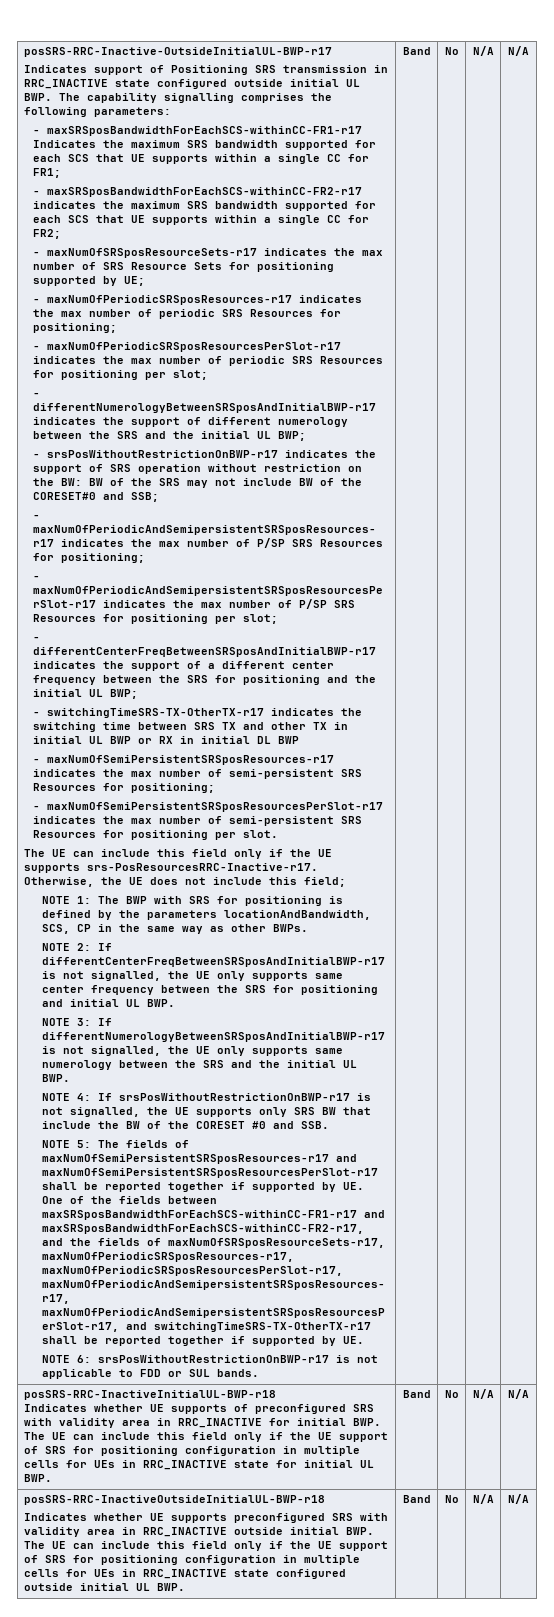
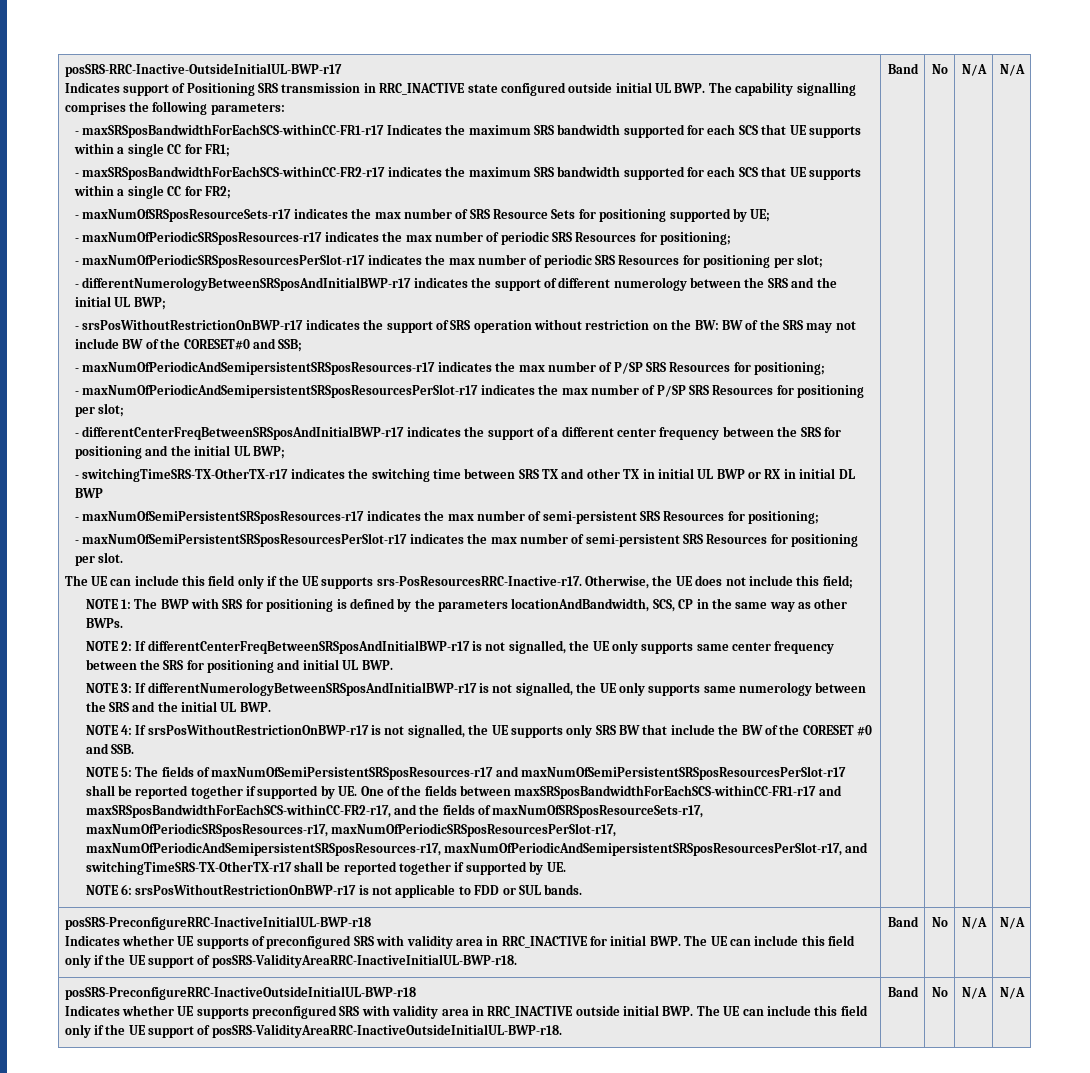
[23,1390,276,1400] posSRS-RRC-InactiveInitialUL-BWP-r18 -> [64,916,371,930] posSRS-PreconfigureRRC-InactiveInitialUL-BWP-r18
[44,1446,360,1456] [23,1460,374,1470] [23,1474,52,1482] [402,1390,431,1398] [444,1390,459,1398] [472,1389,494,1399] [508,1389,529,1399] [23,1495,325,1505] SRS for positioning configuration in multiple cells for UEs in RRC_INACTIVE state for initial UL BWP. | Band | No | N/A | N/A // posSRS-RRC-InactiveOutsideInitialUL-BWP-r18 -> [211,954,517,968] [887,916,919,927] [931,917,948,927] [961,917,987,929] [999,917,1025,929] [64,986,416,1000] posSRS-ValidityAreaRRC-InactiveInitialUL-BWP-r18. | Band | No | N/A | N/A // posSRS-PreconfigureRRC-InactiveOutsideInitialUL-BWP-r18
[44,1555,360,1565] [23,1569,346,1579] [23,1583,185,1591] SRS for positioning configuration in multiple cells for UEs in RRC_INACTIVE state configured outside initial UL BWP. -> [211,1024,562,1038] posSRS-ValidityAreaRRC-InactiveOutsideInitialUL-BWP-r18.

